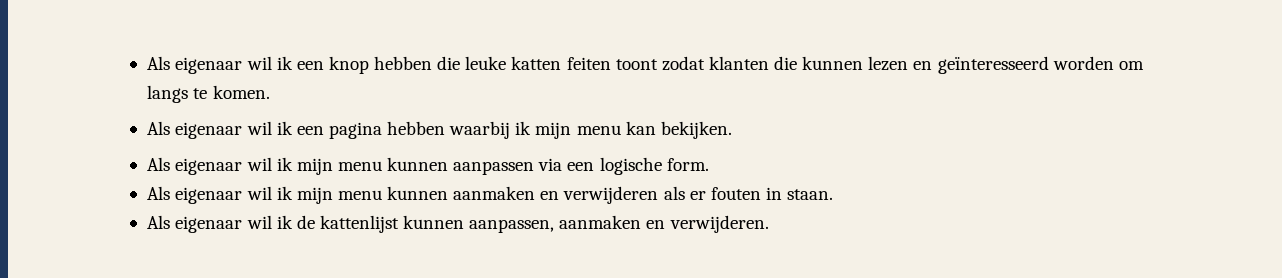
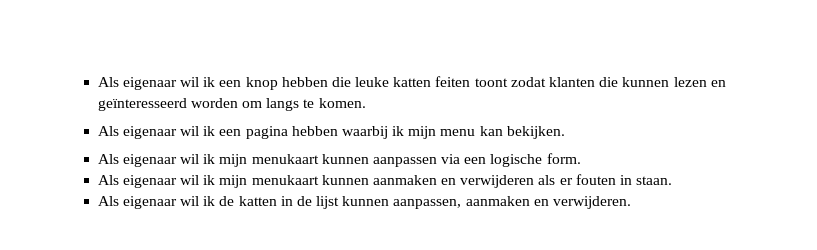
[337,161,382,171] menu -> [251,154,319,164] menukaart
[337,190,382,200] menu -> [251,175,319,185] menukaart
[319,215,399,233] kattenlijst -> [238,196,340,209] katten in de lijst

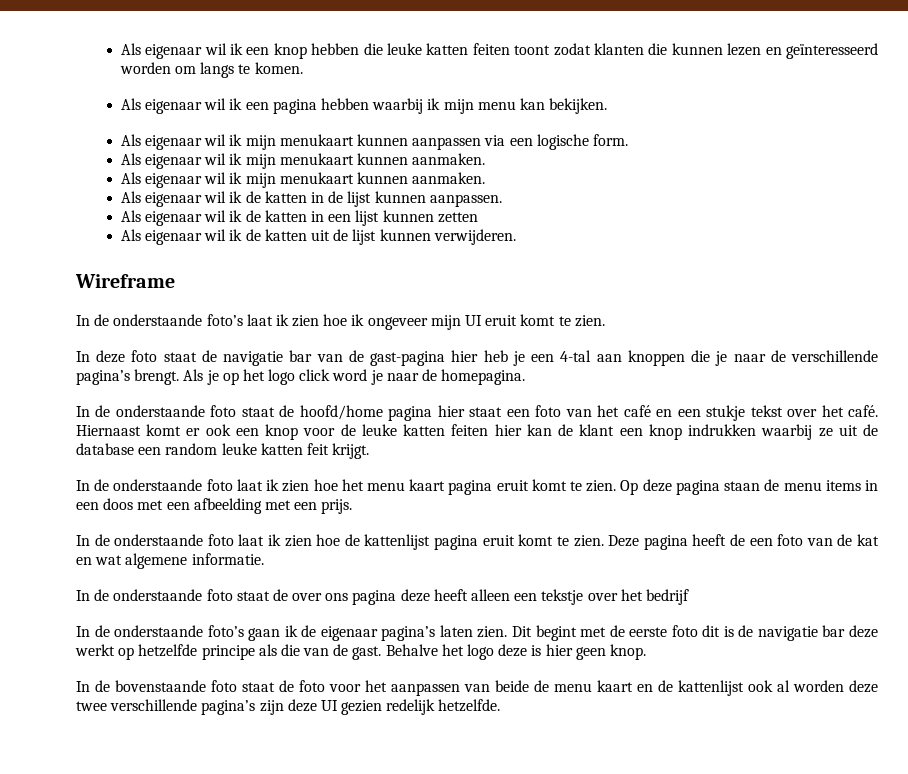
[372,174,673,188] aanmaken en verwijderen als er fouten in staan. -> [412,153,486,165] [120,172,486,188] aanmaken. // Als eigenaar wil ik mijn menukaart kunnen aanmaken.
[393,196,632,209] aanpassen, aanmaken en verwijderen. -> [429,194,502,207] [120,210,478,226] [120,229,516,245] [75,274,175,288] [76,314,605,330] [76,350,878,366] [76,369,526,385] [76,405,879,421] [76,424,878,440] [76,443,370,459] [76,479,879,495] [76,498,353,514] [76,534,879,550] [76,553,264,569] [76,589,689,605] [76,625,878,641] [75,644,646,660] [76,680,878,696] [76,699,501,715] aanpassen. // Als eigenaar wil ik de katten in een lijst kunnen zetten // Als eigenaar wil ik de katten uit de lijst kunnen verwijderen. // Wireframe // In de onderstaande foto’s laat ik zien hoe ik ongeveer mijn UI eruit komt te zien. // In deze foto staat de navigatie bar van de gast-pagina hier heb je een 4-tal aan knoppen die je naar de verschillende pagina’s brengt. Als je op het logo click word je naar de homepagina. // In de onderstaande foto staat de hoofd/home pagina hier staat een foto van het café en een stukje tekst over het café. Hiernaast komt er ook een knop voor de leuke katten feiten hier kan de klant een knop indrukken waarbij ze uit de database een random leuke katten feit krijgt. // In de onderstaande foto laat ik zien hoe het menu kaart pagina eruit komt te zien. Op deze pagina staan de menu items in een doos met een afbeelding met een prijs. // In de onderstaande foto laat ik zien hoe de kattenlijst pagina eruit komt te zien. Deze pagina heeft de een foto van de kat en wat algemene informatie. // In de onderstaande foto staat de over ons pagina deze heeft alleen een tekstje over het bedrijf // In de onderstaande foto’s gaan ik de eigenaar pagina’s laten zien. Dit begint met de eerste foto dit is de navigatie bar deze werkt op hetzelfde principe als die van de gast. Behalve het logo deze is hier geen knop. // In de bovenstaande foto staat de foto voor het aanpassen van beide de menu kaart en de kattenlijst ook al worden deze twee verschillende pagina’s zijn deze UI gezien redelijk hetzelfde.

